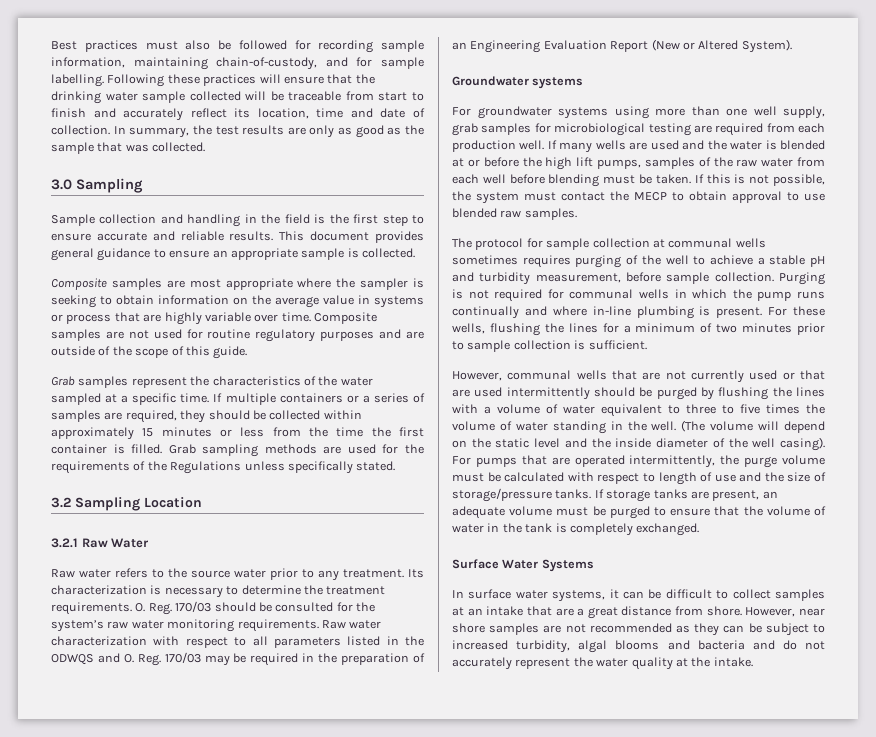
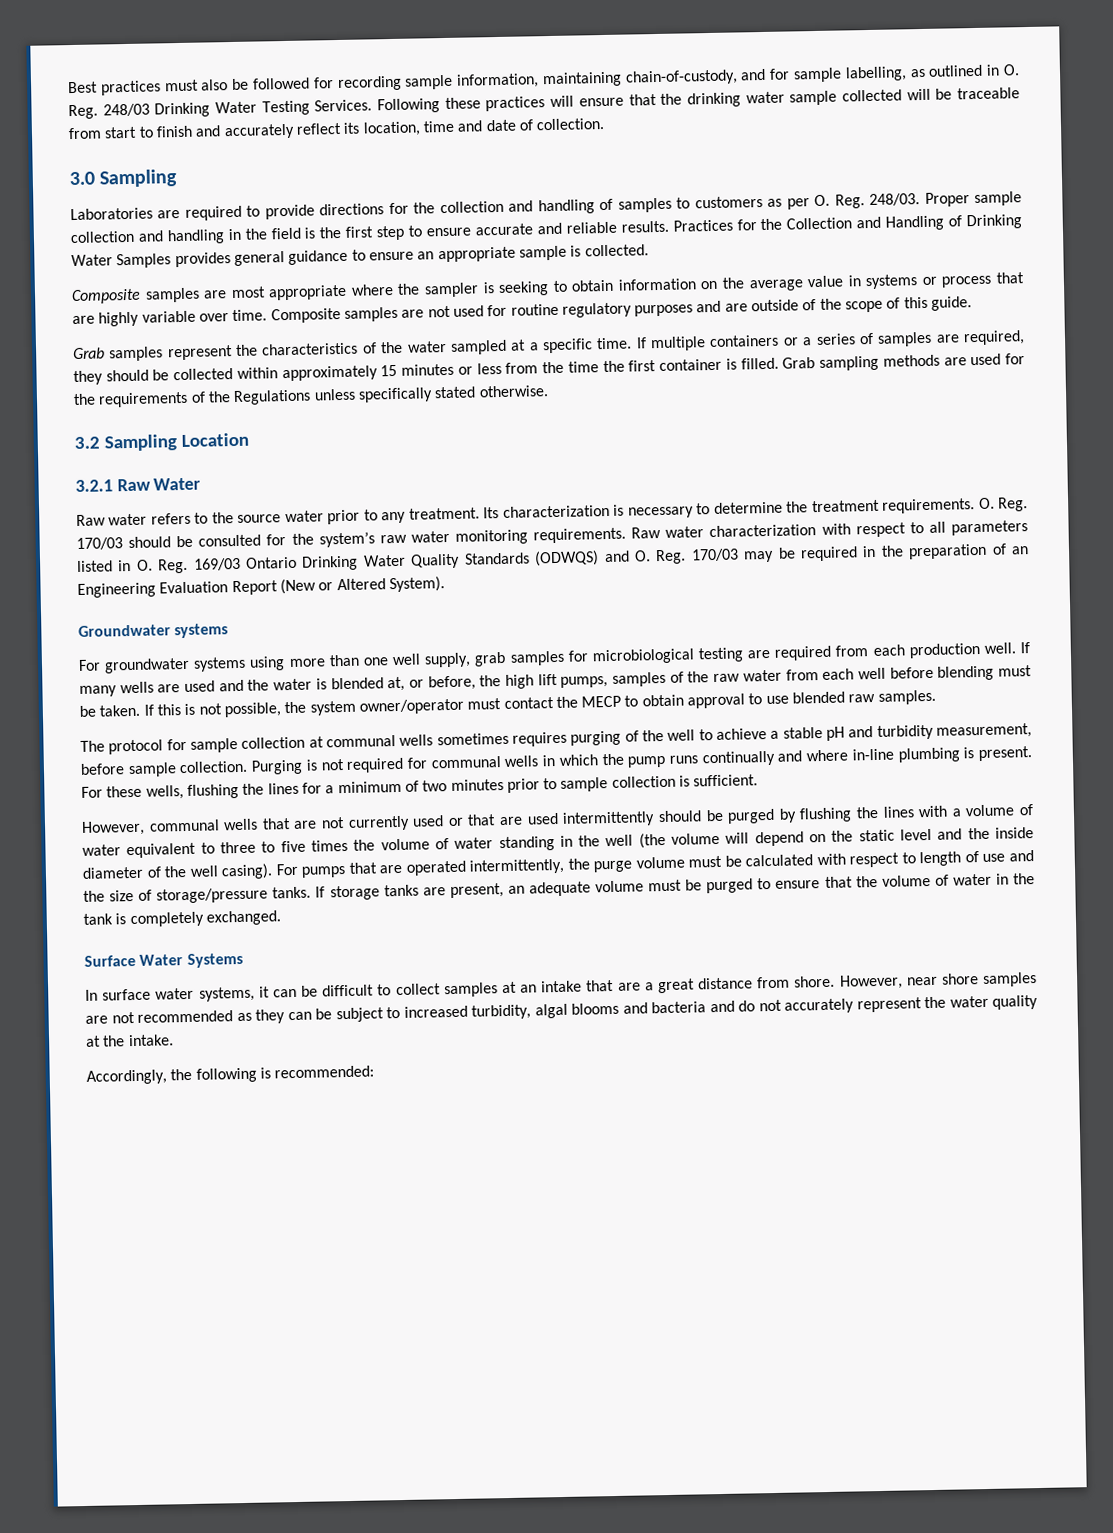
[51,74,104,87] labelling. -> [844,64,1020,82] [68,99,373,120] labelling, as outlined in O. Reg. 248/03 Drinking Water Testing Services.
[113,125,424,138] [51,142,206,154] [51,178,143,193] [51,214,95,226] In summary, the test results are only as good as the sample that was collected. // 3.0 Sampling // Sample -> [69,169,178,188] [70,191,1023,221] // 3.0 Sampling // Laboratories are required to provide directions for the collection and handling of samples to customers as per O. Reg. 248/03. Proper sample
[279,231,370,241] This document -> [672,214,1023,232] [71,253,172,269] Practices for the Collection and Handling of Drinking Water Samples
[356,461,396,471] stated. -> [434,385,549,399] stated otherwise.
[405,636,424,646] [51,654,94,665] the ODWQS -> [136,550,600,574] O. Reg. 169/03 Ontario Drinking Water Quality Standards (ODWQS)
[452,157,519,167] at or before -> [387,675,476,692] at, or before,
(519, 198) none -> [358,698,464,715] owner/operator
[651,420,706,432] well. (The -> [605,832,666,849] well (the
(753, 662) none -> [86,1065,375,1085] // Accordingly, the following is recommended:

